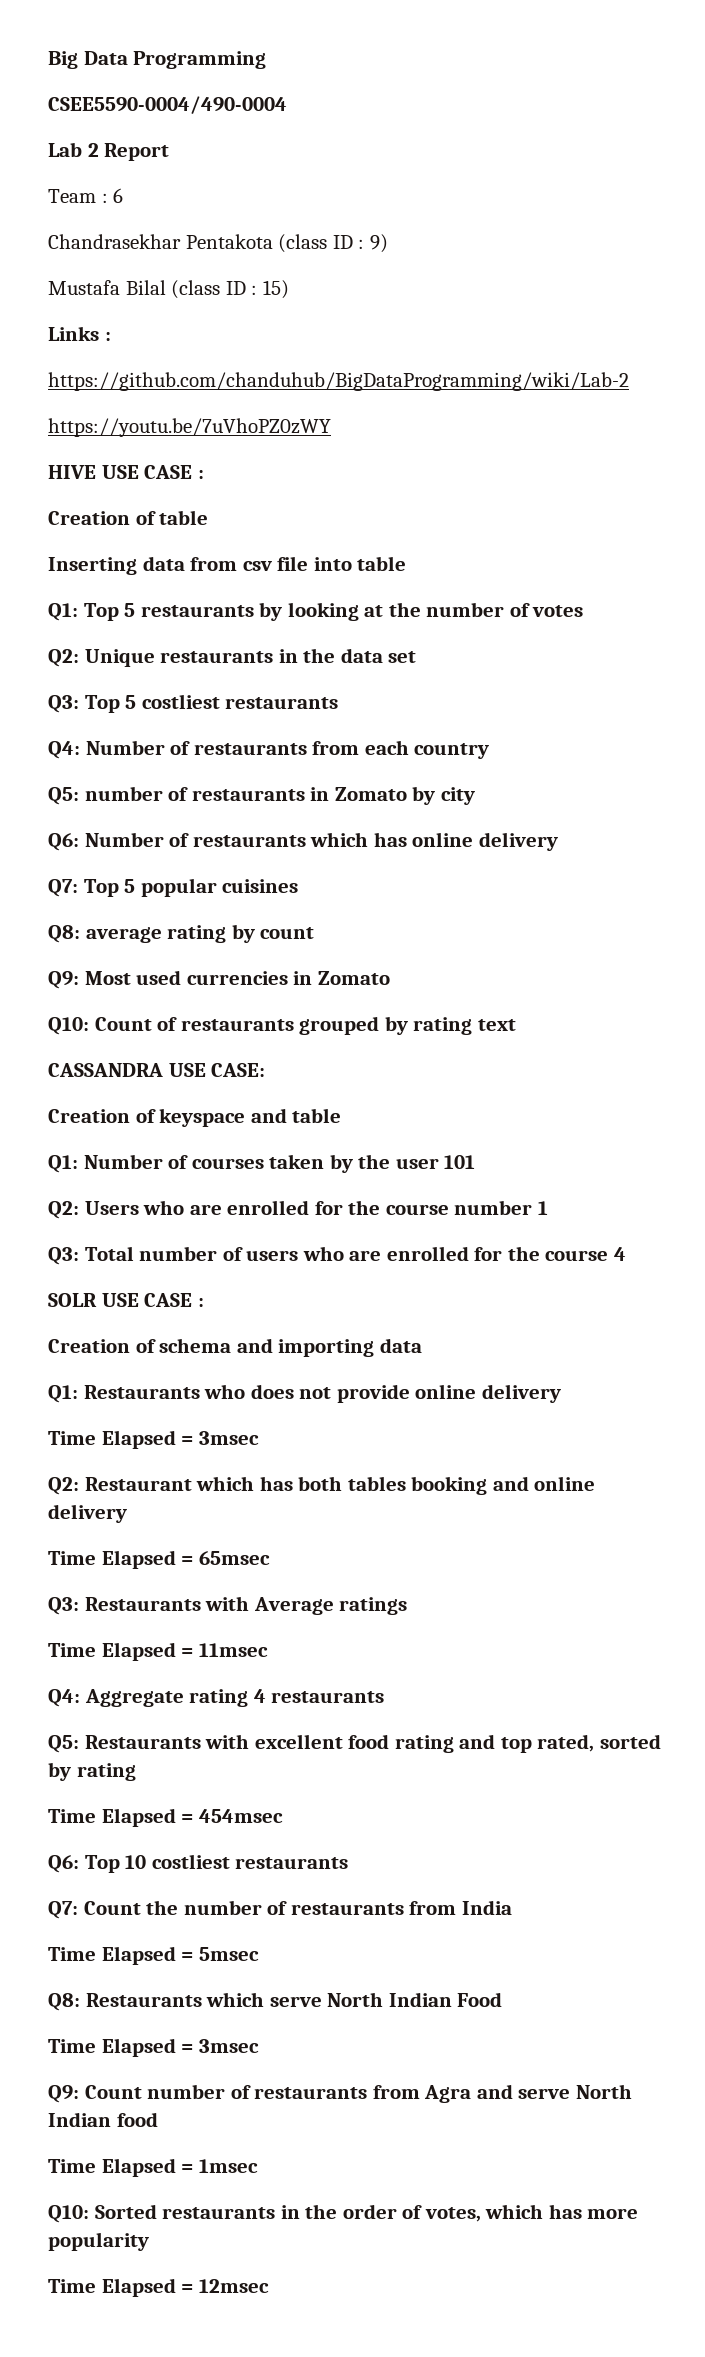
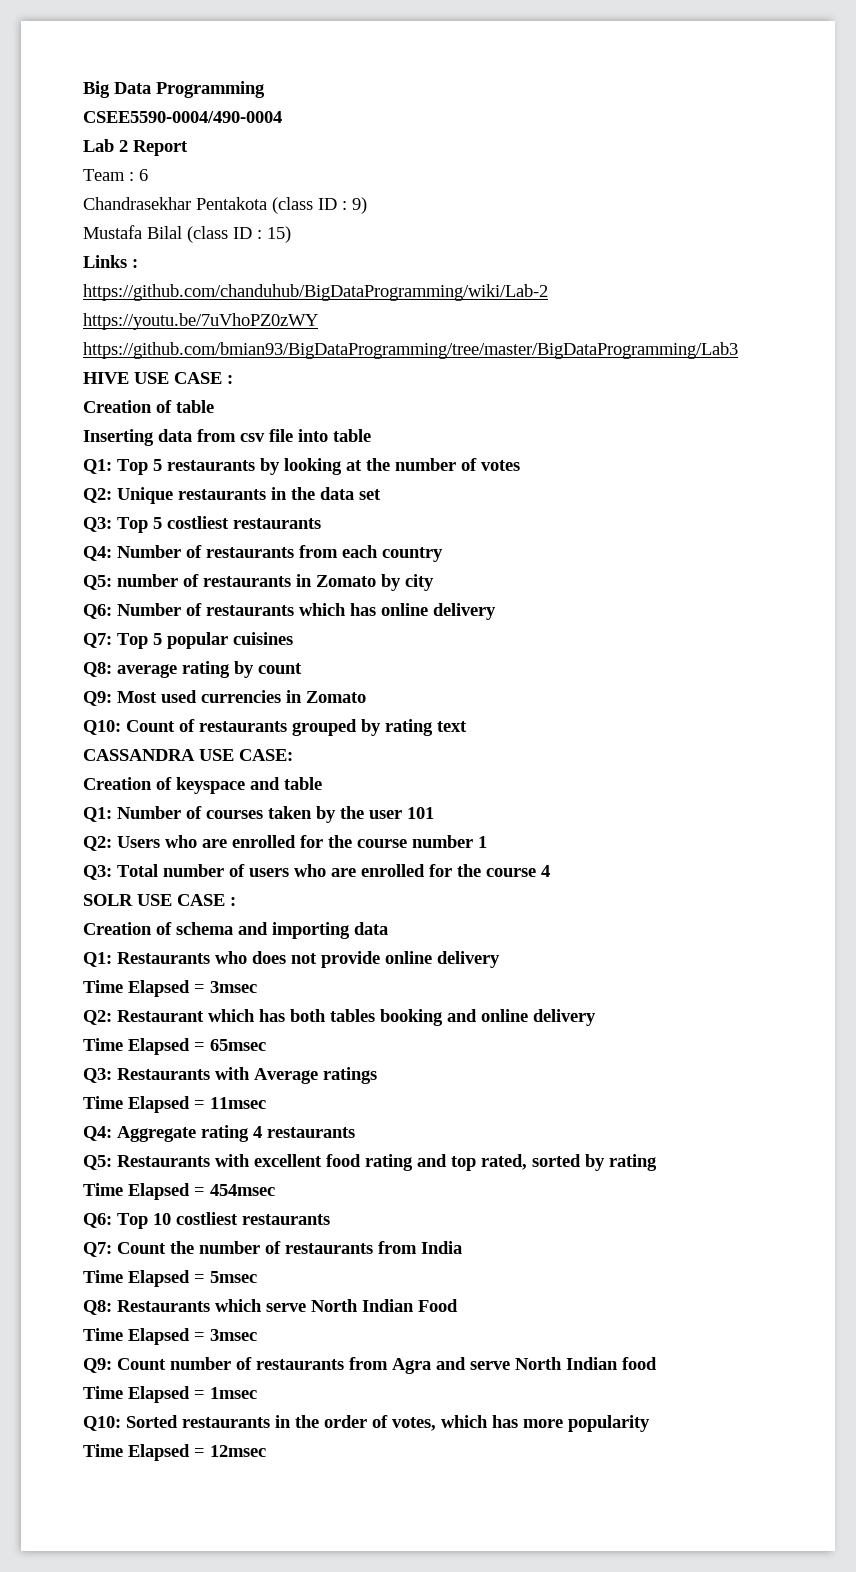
(331, 427) none -> [83,342,738,359] // https://github.com/bmian93/BigDataProgramming/tree/master/BigDataProgramming/Lab3

